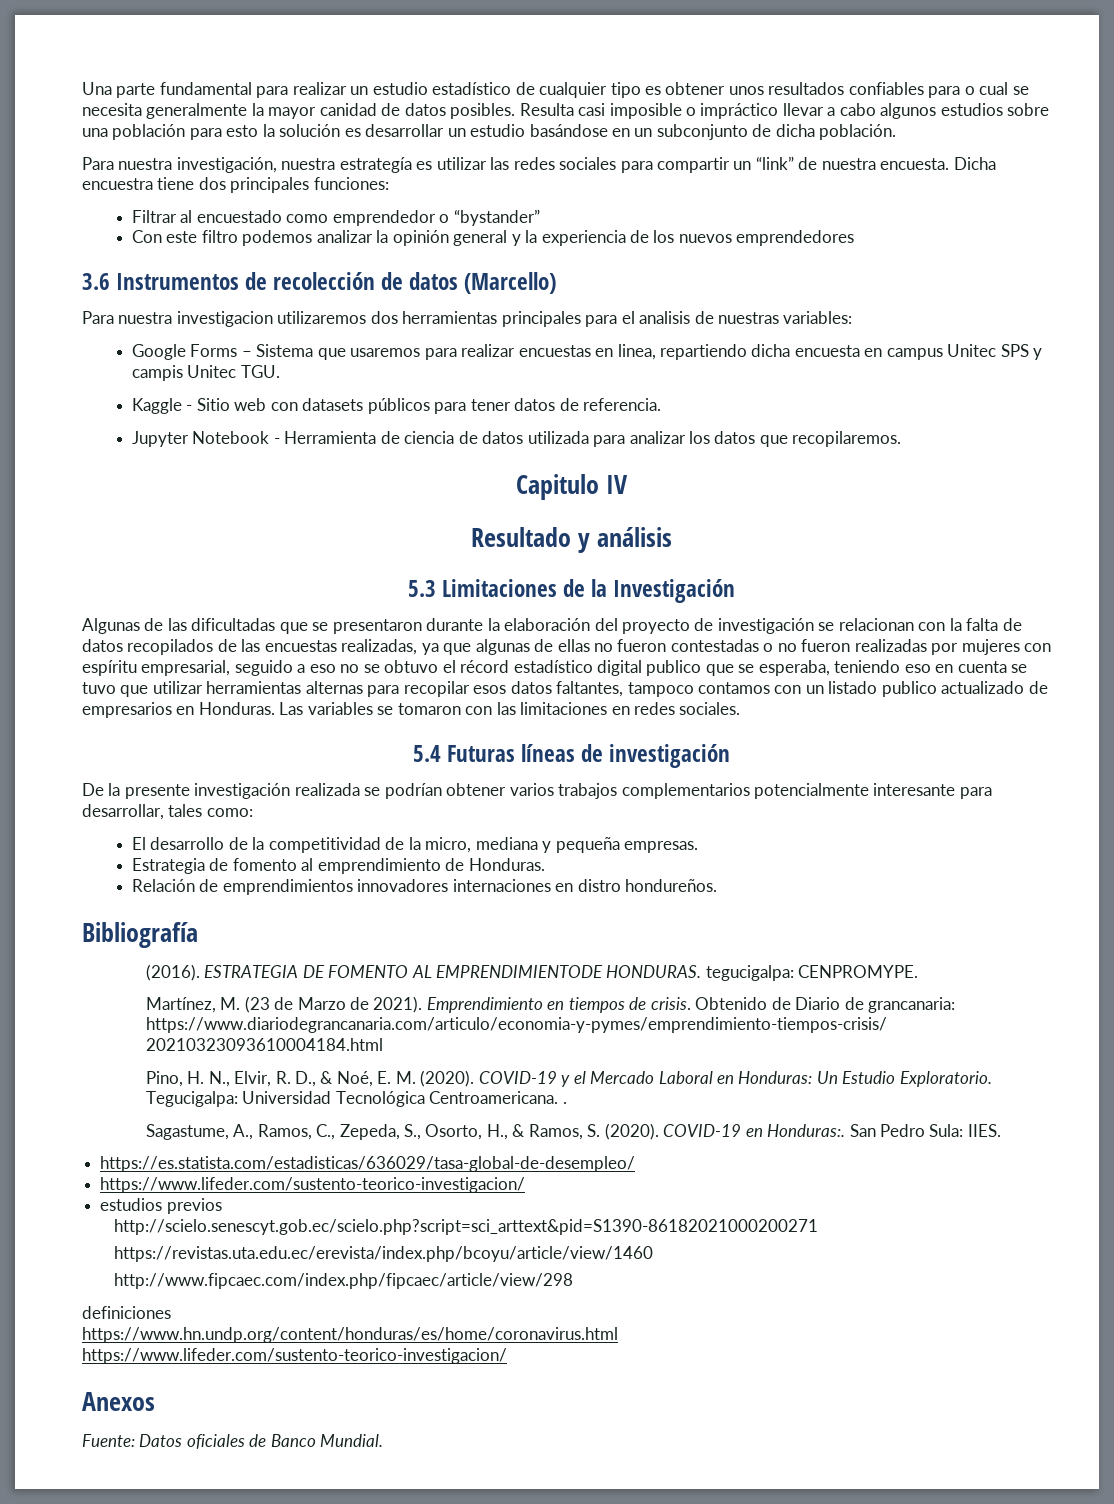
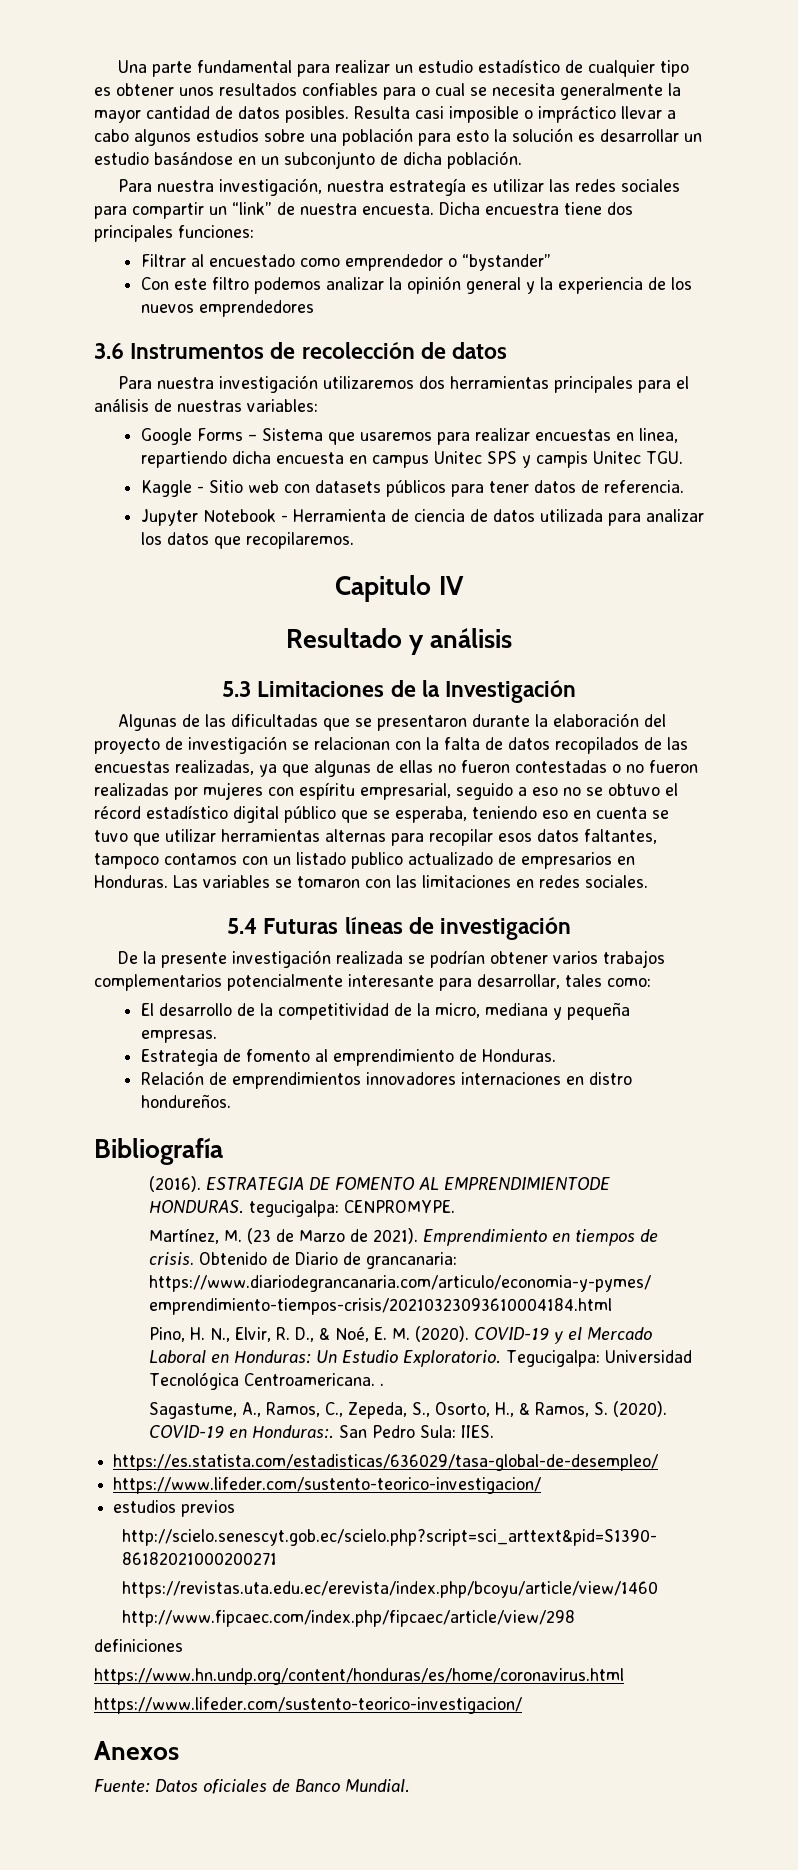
[319,103,377,116] canidad -> [146,106,210,119] cantidad
[464,272,557,294] [82,311,273,327] (Marcello) // Para nuestra investigacion -> [117,375,318,393] // Para nuestra investigación
[639,311,691,324] analisis -> [94,399,149,412] análisis
[646,660,702,676] publico -> [284,806,336,823] público

